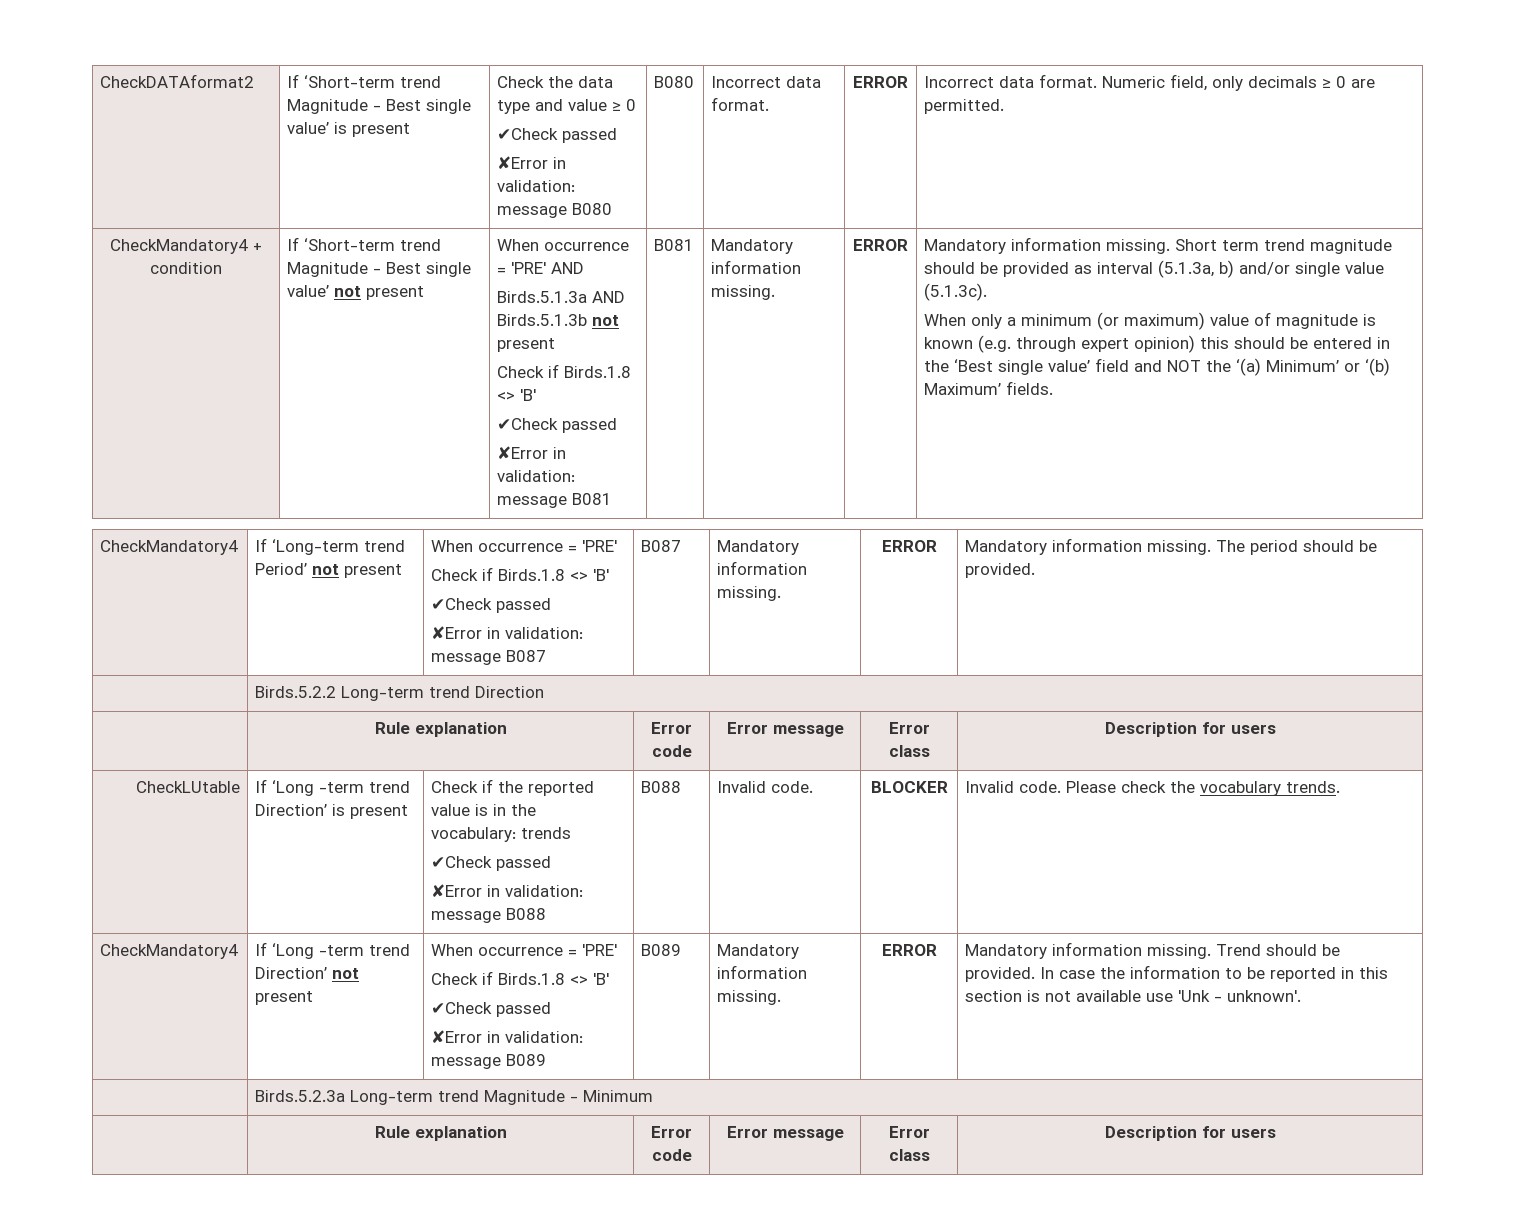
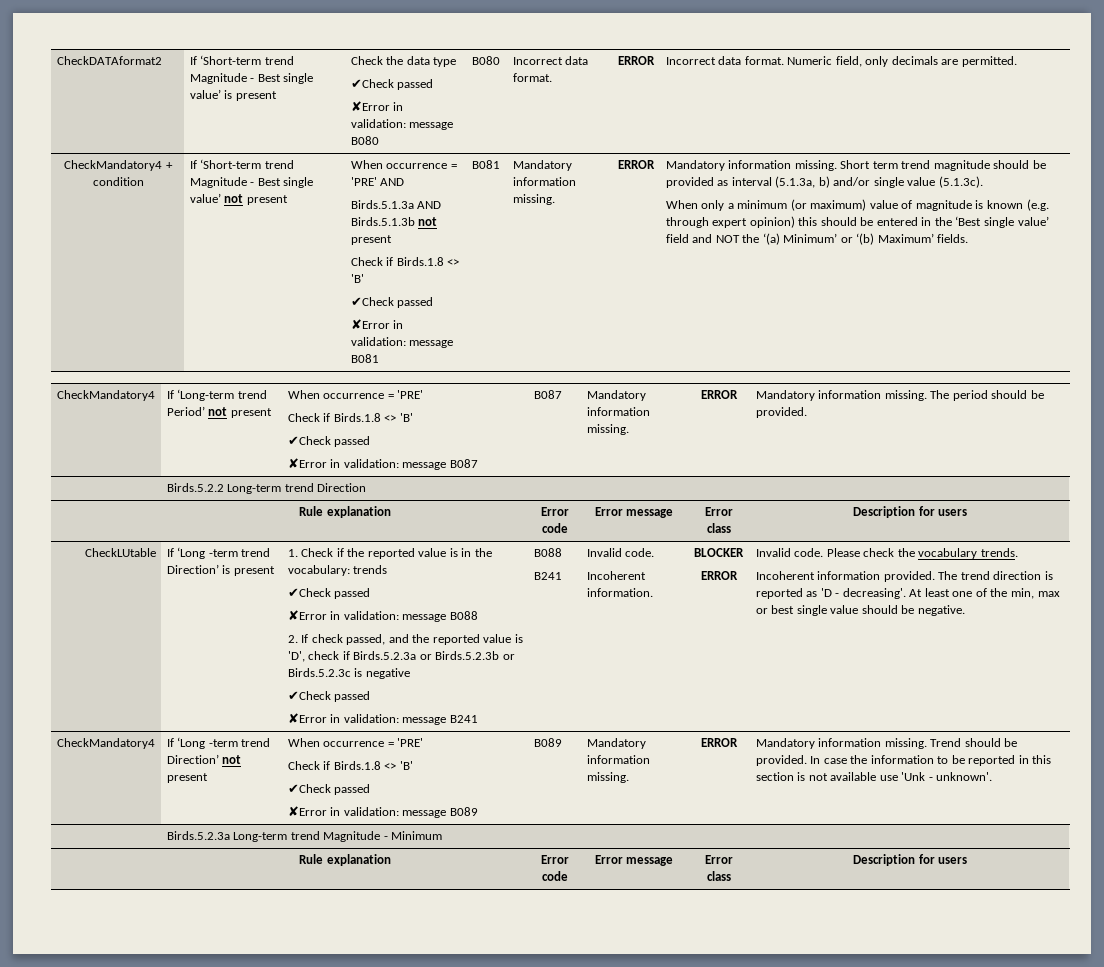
[535,99,637,111] and value ≥ 0 -> (457, 62) none
[1322,76,1347,88] ≥ 0 -> (938, 60) none
(409, 812) none -> [287,549,298,557] 1.
[641,781,682,793] [717,781,814,793] | B088 | Invalid code. -> [287,634,523,645] [287,651,515,662] [287,668,410,679] [287,691,371,702] [287,713,478,725] [533,548,562,557] [533,572,562,580] [586,548,655,557] [586,571,646,580] [586,588,653,597] // 2. If check passed, and the reported value is 'D', check if Birds.5.2.3a or Birds.5.2.3b or Birds.5.2.3c is negative // ✔Check passed // ✘Error in validation: message B241 | B088 // B241 | Invalid code. // Incoherent information.
(948, 787) none -> [700,571,738,580] // ERROR
(1341, 787) none -> [755,571,1053,582] [755,588,1060,599] [755,605,965,616] // Incoherent information provided. The trend direction is reported as 'D - decreasing'. At least one of the min, max or best single value should be negative.

